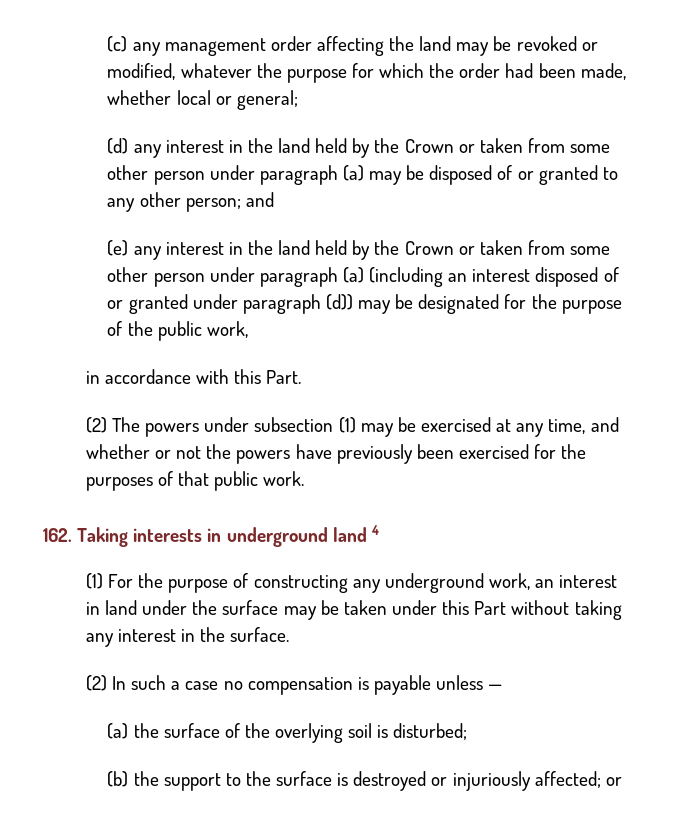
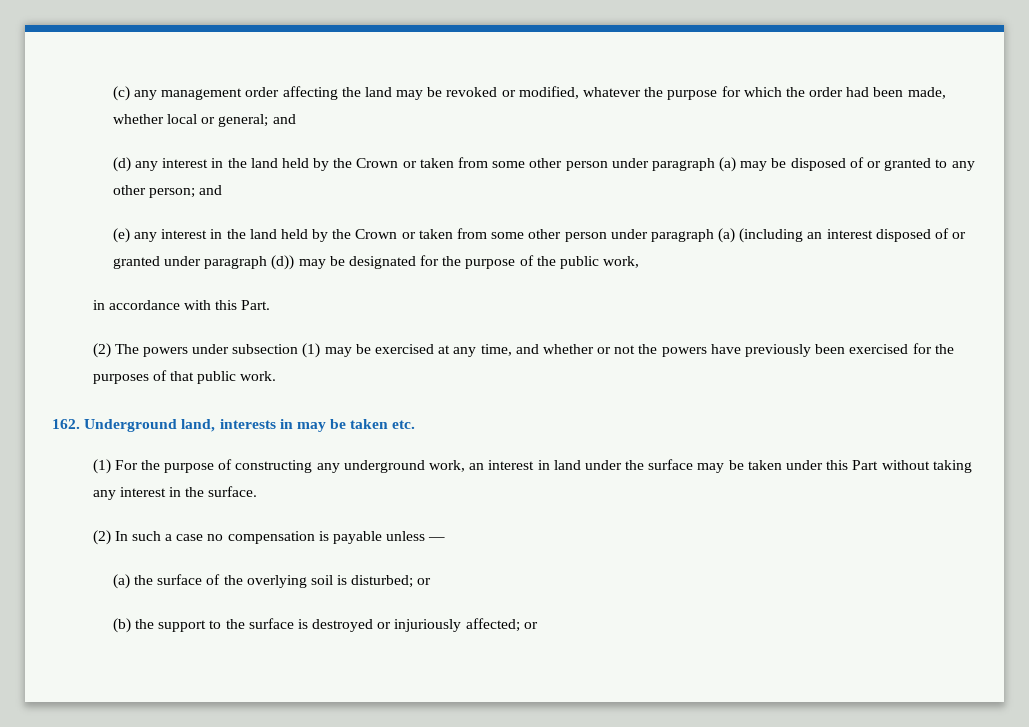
(298, 100) none -> [272,114,296,124] and
[77,525,379,547] Taking interests in underground land 4 -> [84,419,416,432] Underground land, interests in may be taken etc.
(468, 731) none -> [417,578,432,585] or

